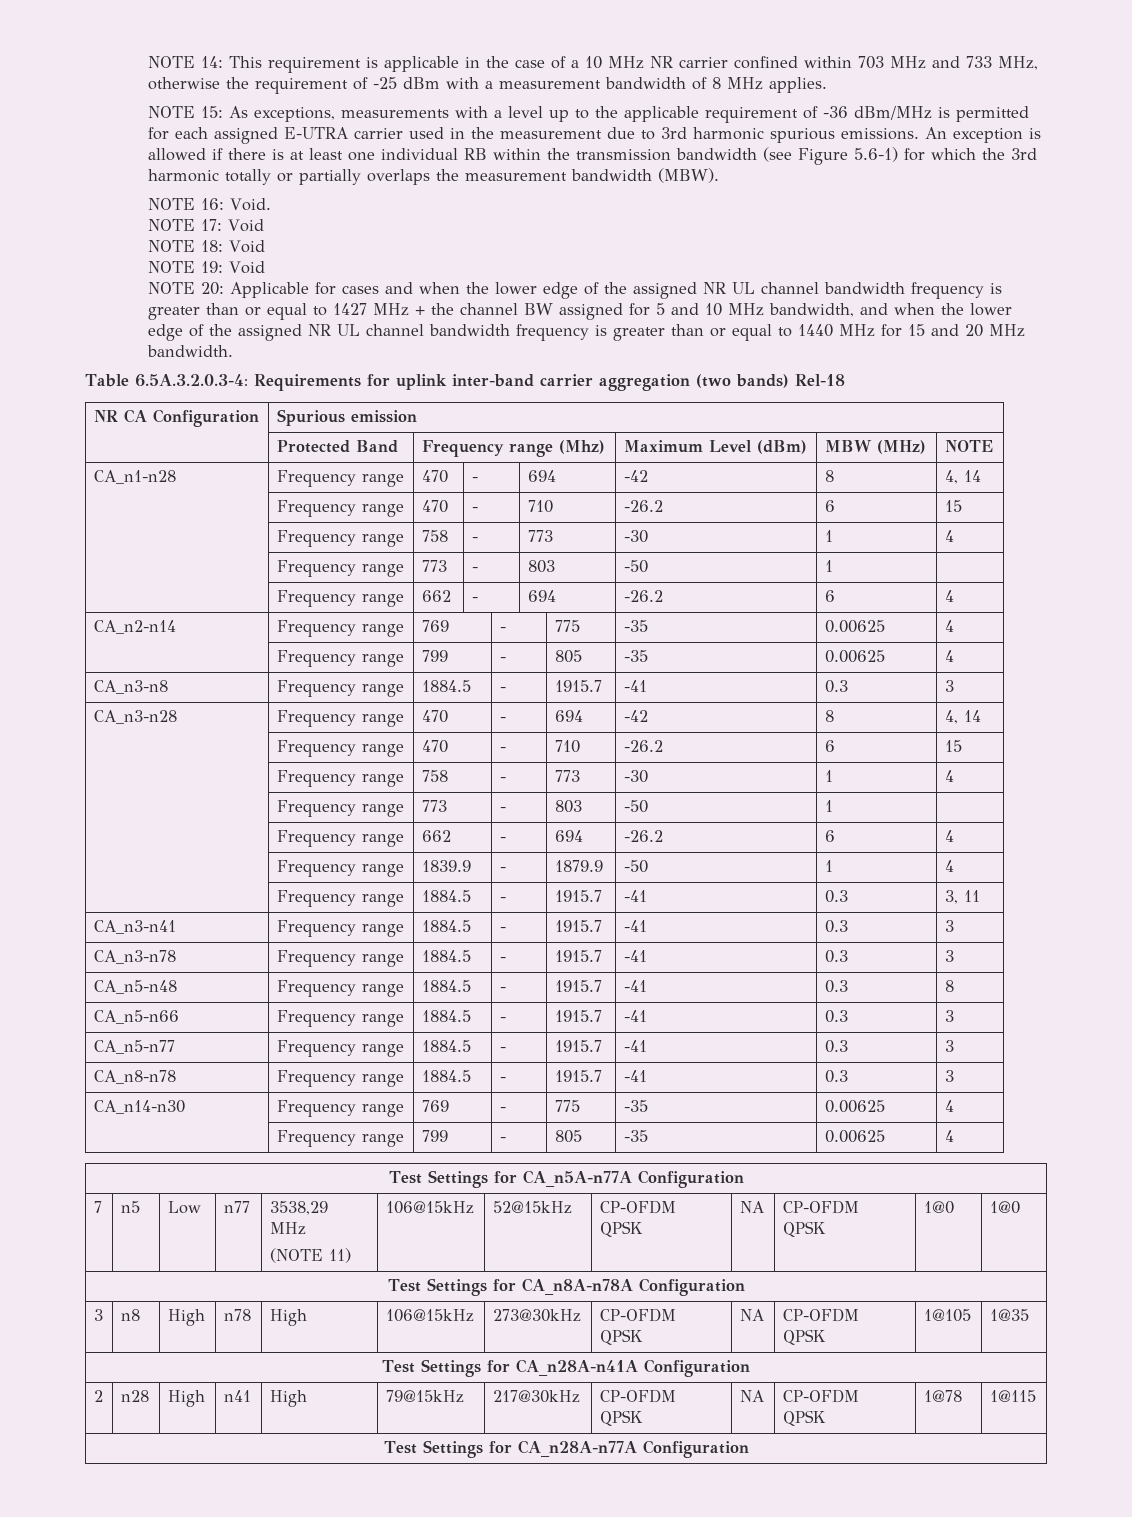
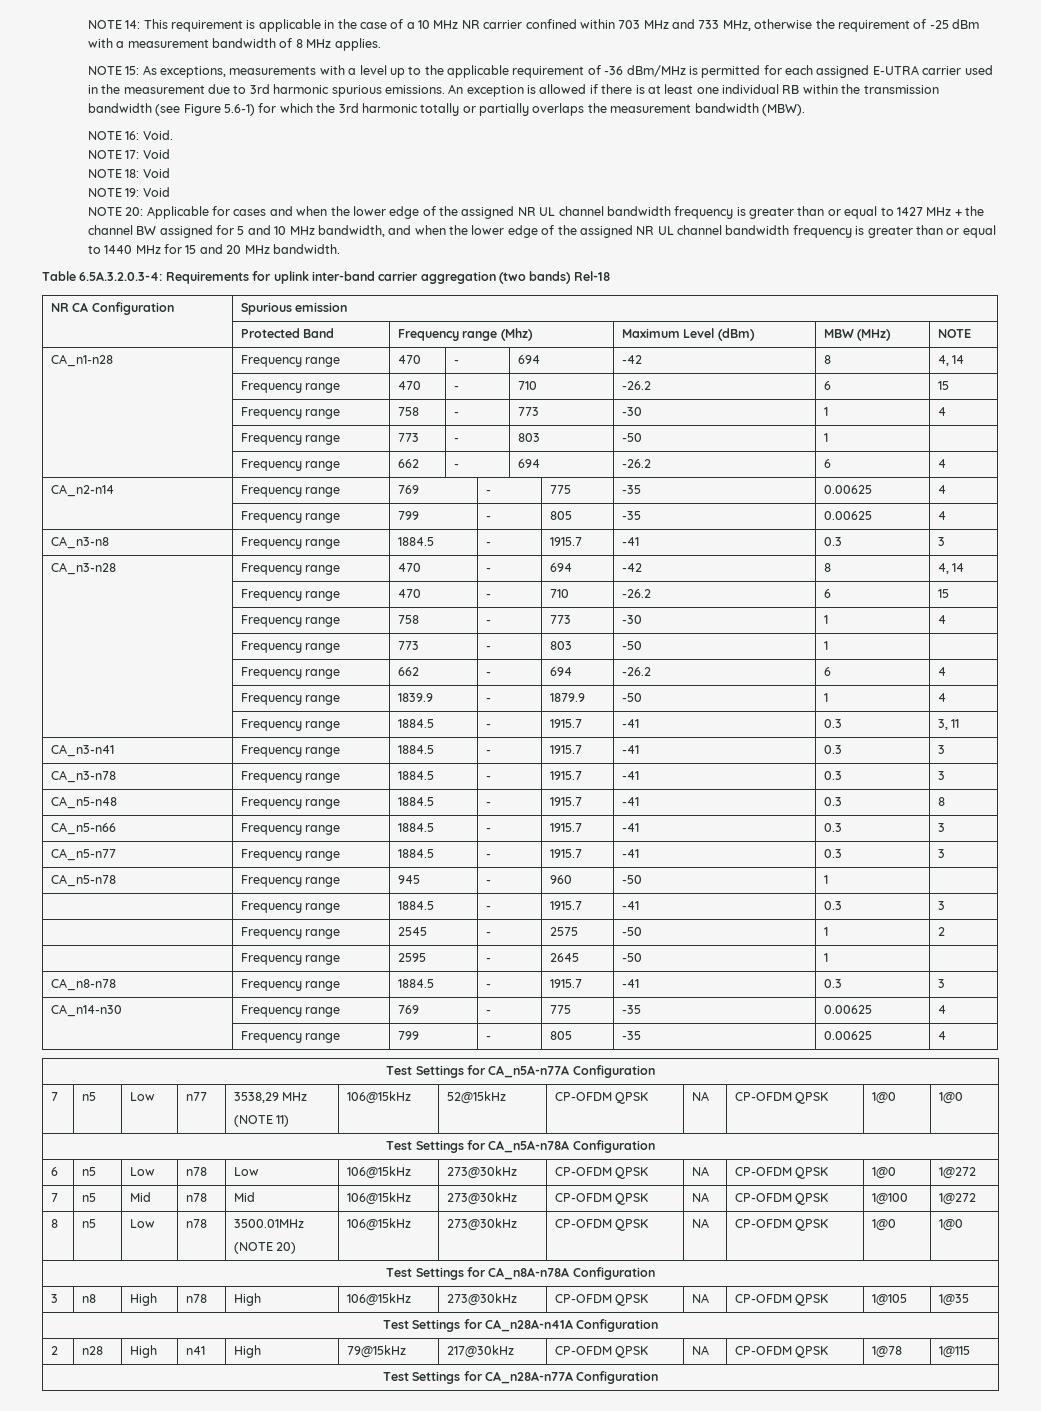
(954, 1046) none -> [50,874,116,887] [240,875,341,887] [397,875,420,884] [485,880,491,884] [549,875,572,884] [621,875,642,884] [823,875,828,884] [240,901,341,913] [397,901,434,910] [485,906,491,910] [549,901,582,910] [621,901,639,910] [823,901,842,910] [937,901,945,910] [240,927,341,939] [397,927,427,936] [485,932,491,936] [549,927,578,936] [621,927,642,936] [823,927,828,936] [937,927,945,936] [240,953,341,965] [397,953,426,962] [485,958,491,962] [549,953,579,962] [621,953,642,962] [823,953,828,962] // CA_n5-n78 | Frequency range | 945 | - | 960 | -50 | 1 | // | Frequency range | 1884.5 | - | 1915.7 | -41 | 0.3 | 3 // | Frequency range | 2545 | - | 2575 | -50 | 1 | 2 // | Frequency range | 2595 | - | 2645 | -50 | 1 |
(1020, 1207) none -> [386,1140,655,1153] [50,1167,58,1176] [81,1167,96,1176] [129,1167,155,1176] [185,1167,207,1176] [233,1167,259,1176] [346,1166,411,1179] [446,1166,517,1179] [554,1167,649,1179] [691,1166,709,1176] [734,1167,829,1179] [871,1167,896,1179] [938,1167,976,1179] [50,1193,58,1202] [81,1193,96,1202] [129,1192,151,1202] [185,1193,207,1202] [233,1192,255,1202] [346,1192,411,1205] [446,1192,517,1205] [554,1193,649,1205] [691,1192,709,1202] [734,1193,829,1205] [871,1193,908,1205] [938,1193,976,1205] [50,1219,58,1228] [81,1219,96,1228] [129,1219,155,1228] [185,1219,207,1228] [233,1219,304,1228] [233,1242,297,1254] [346,1218,411,1231] [446,1218,517,1231] [554,1219,649,1231] [691,1218,709,1228] [734,1219,829,1231] [871,1219,896,1231] [938,1219,963,1231] // Test Settings for CA_n5A-n78A Configuration // 6 | n5 | Low | n78 | Low | 106@15kHz | 273@30kHz | CP-OFDM QPSK | NA | CP-OFDM QPSK | 1@0 | 1@272 // 7 | n5 | Mid | n78 | Mid | 106@15kHz | 273@30kHz | CP-OFDM QPSK | NA | CP-OFDM QPSK | 1@100 | 1@272 // 8 | n5 | Low | n78 | 3500.01MHz // (NOTE 20) | 106@15kHz | 273@30kHz | CP-OFDM QPSK | NA | CP-OFDM QPSK | 1@0 | 1@0

